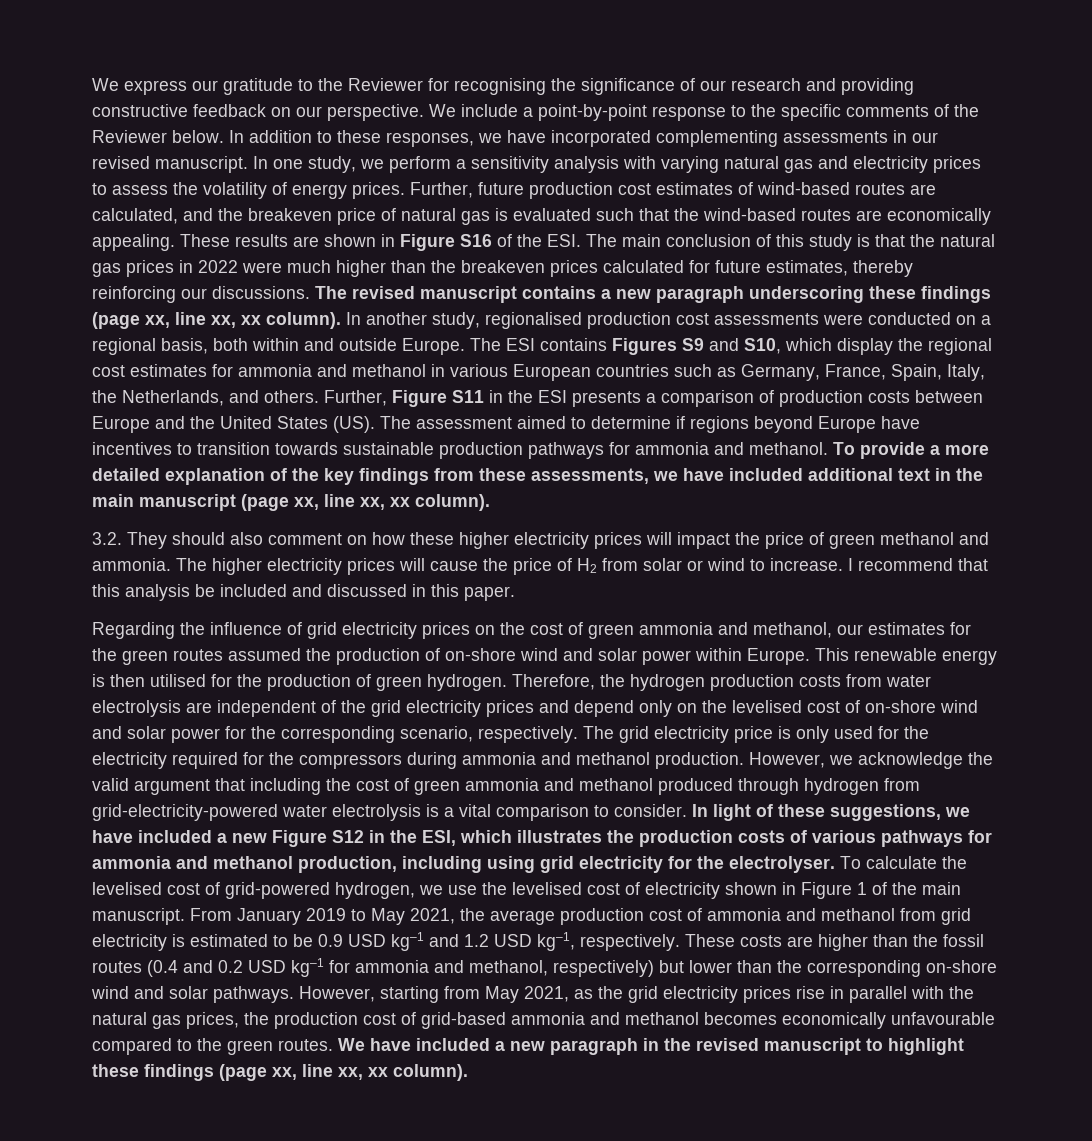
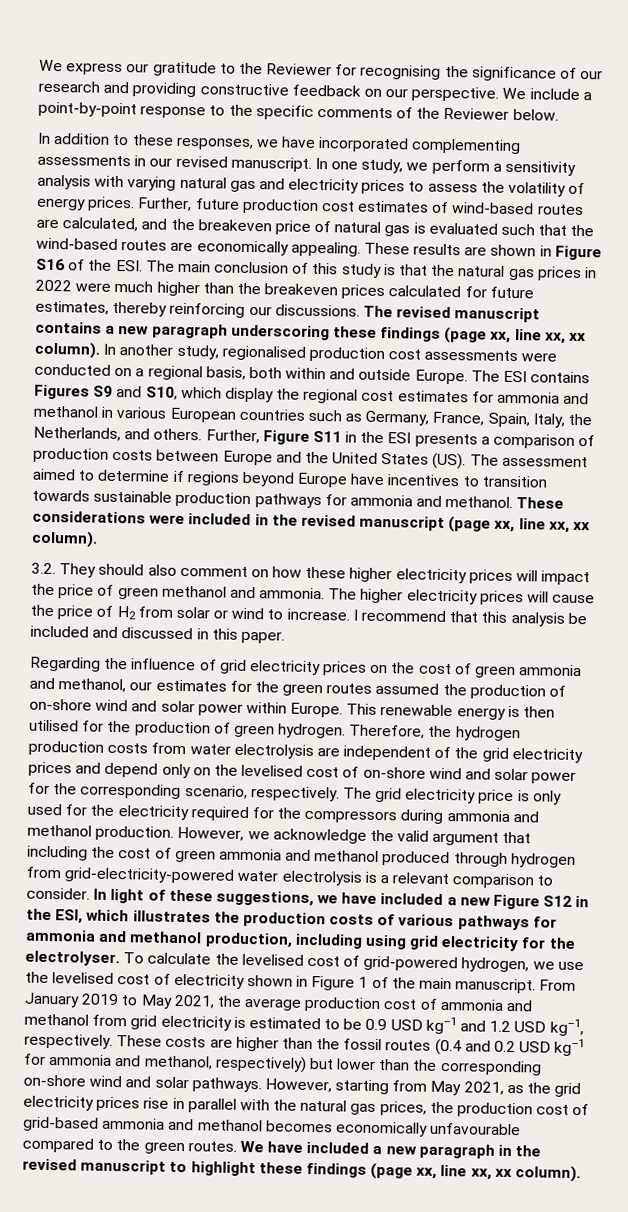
(224, 136) none -> (559, 114) //
[833,442,989,459] [92,468,983,485] [92,494,134,507] To provide a more detailed explanation of the key findings from these assessments, we have included additional text in the main -> [516,497,565,509] [32,510,356,527] These considerations were included in the revised
[459,804,491,817] vital -> [392,872,450,885] relevant

